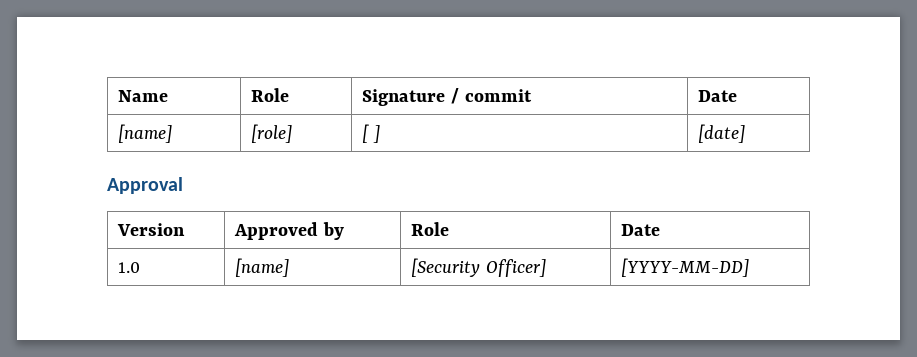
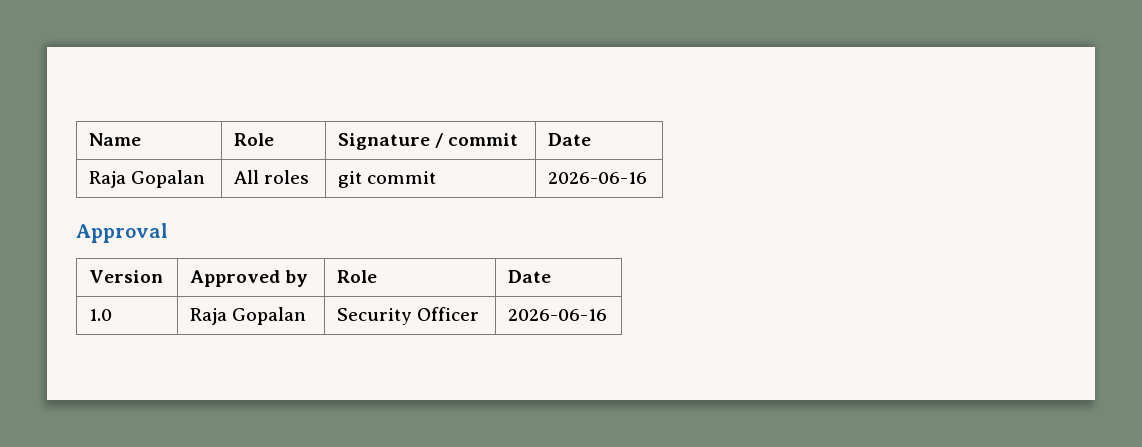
[118,124,173,143] [251,124,293,143] [362,124,381,143] [698,124,746,143] [name] | [role] | [ ] | [date] -> [89,170,206,188] [234,170,310,184] [338,171,437,188] [548,172,648,184] Raja Gopalan | All roles | git commit | 2026-06-16
[235,258,290,277] [411,258,547,277] [621,258,750,277] [name] | [Security Officer] | [YYYY-MM-DD] -> [190,307,307,325] [337,307,480,325] [508,309,608,321] Raja Gopalan | Security Officer | 2026-06-16

